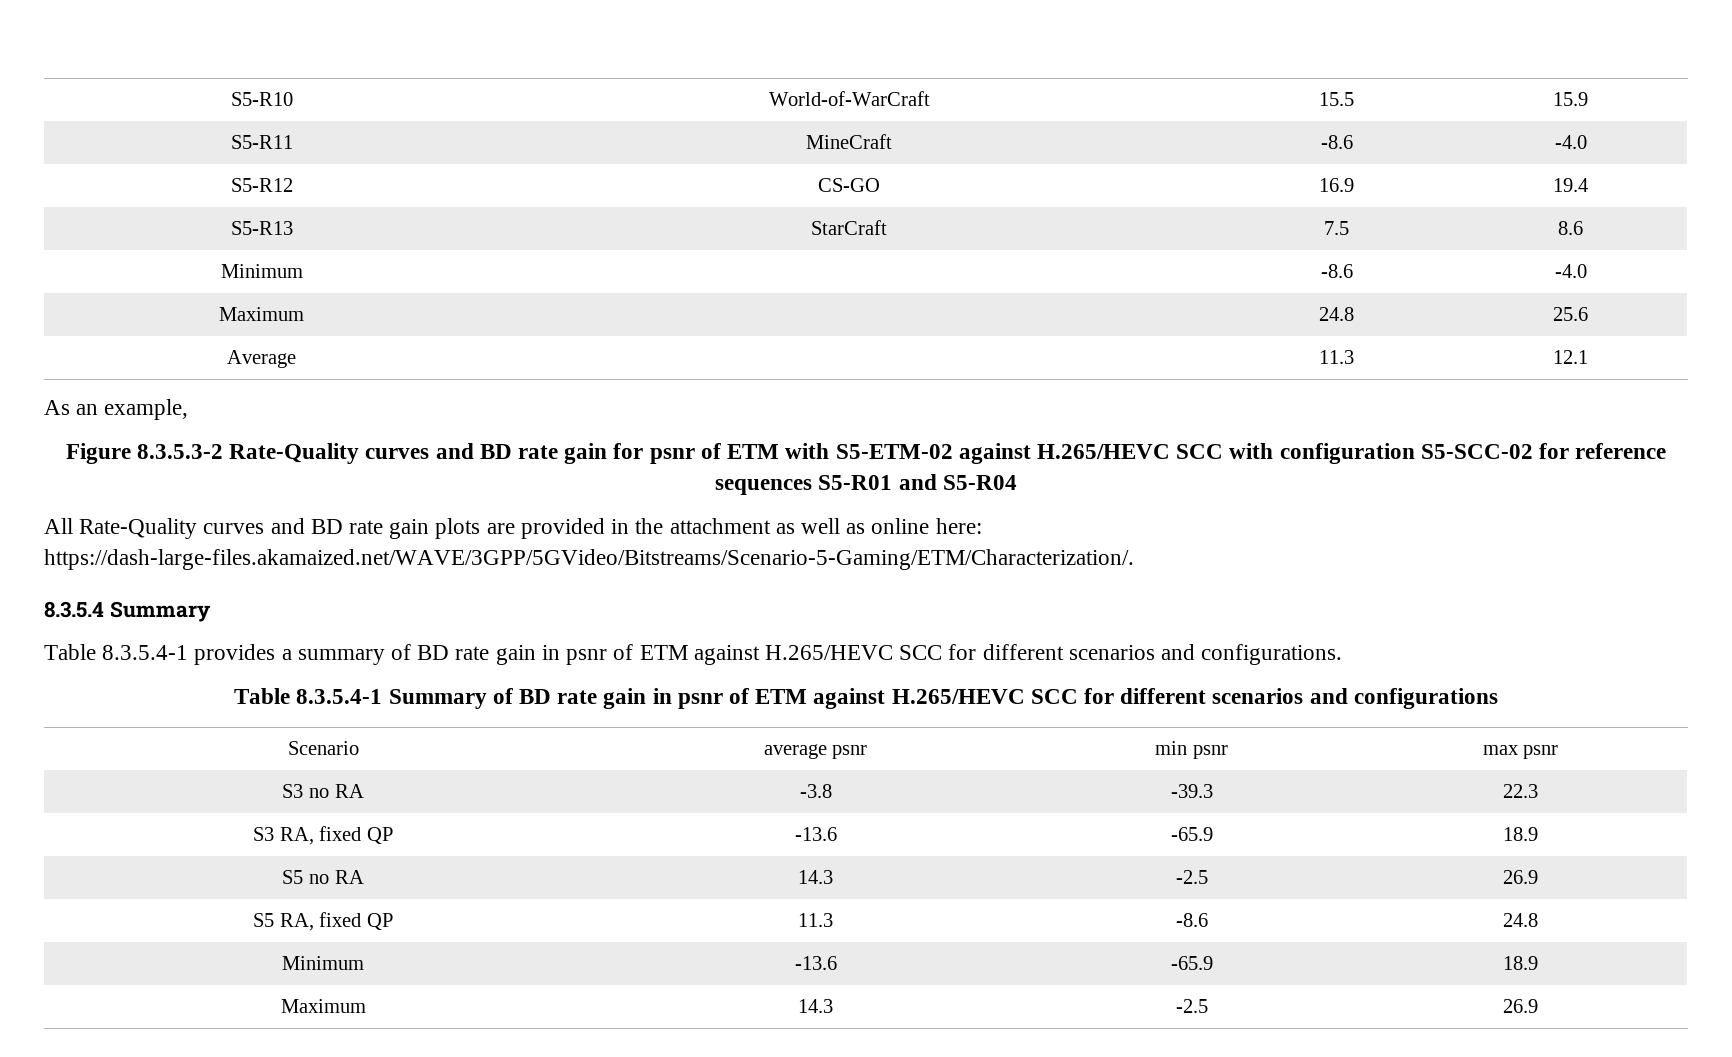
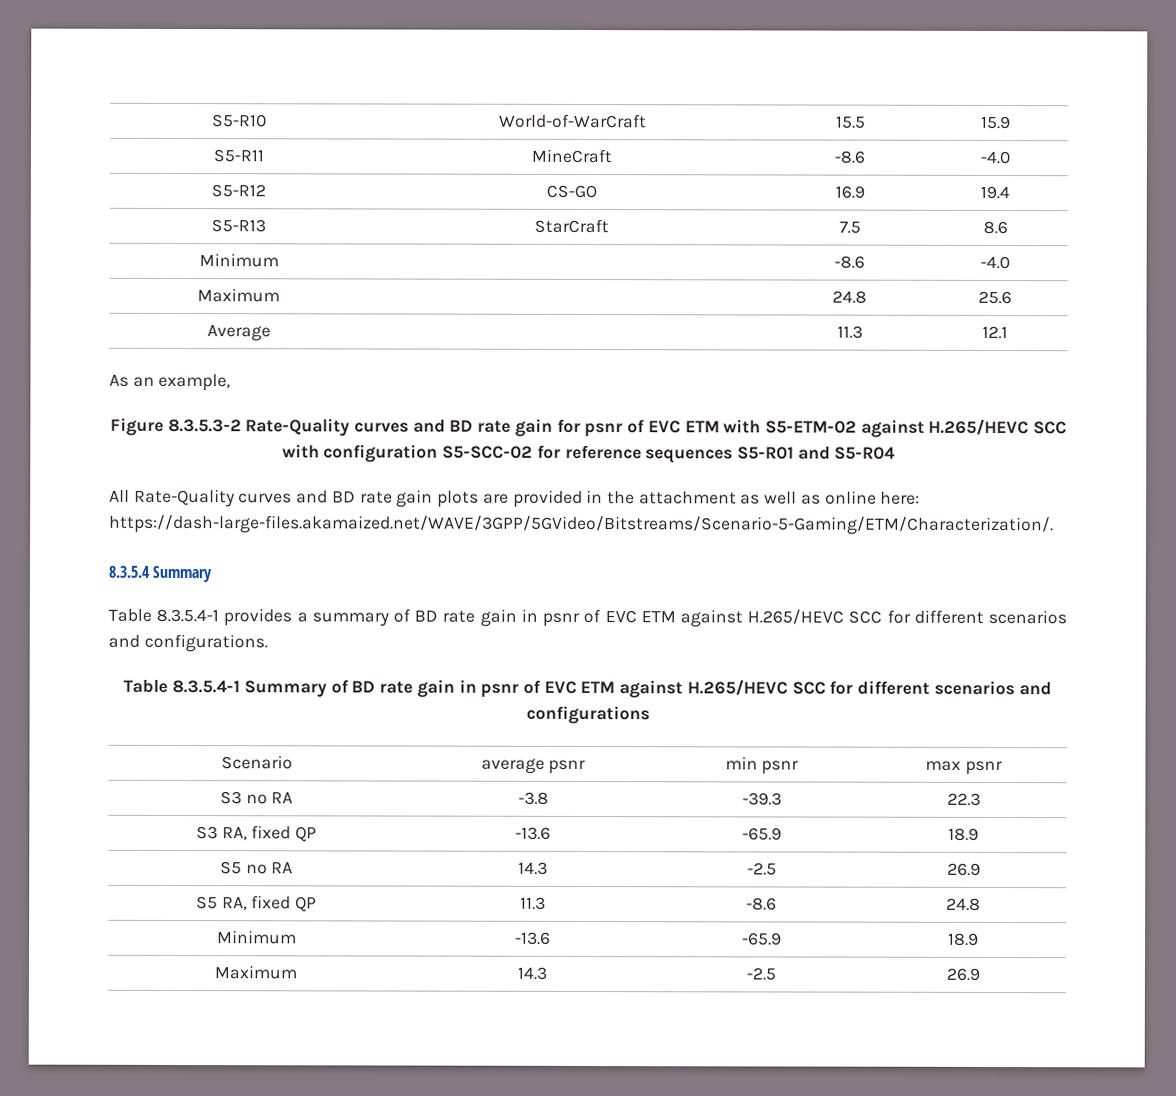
(721, 451) none -> [647,420,681,434] EVC
(634, 652) none -> [604,610,637,624] EVC
(750, 696) none -> [543,680,577,694] EVC

